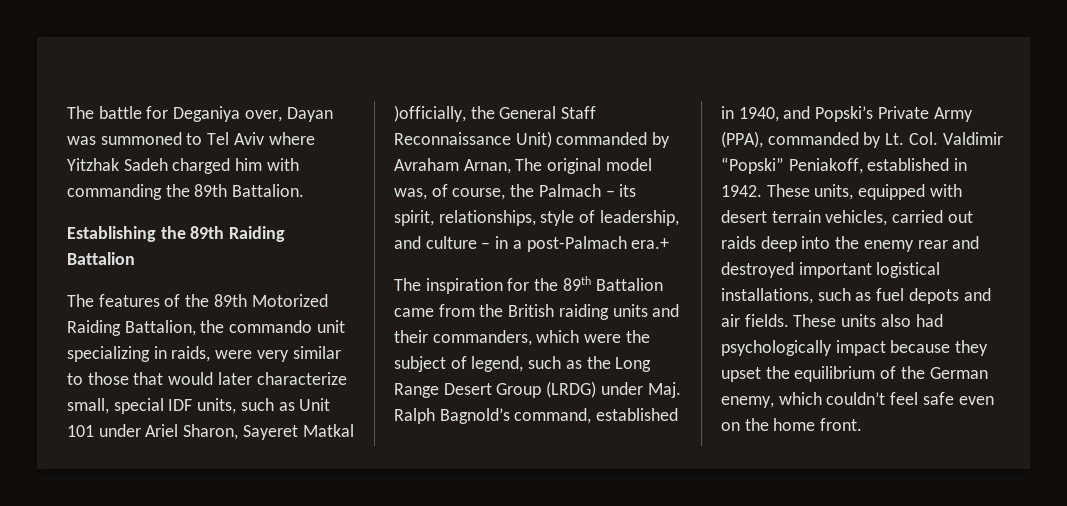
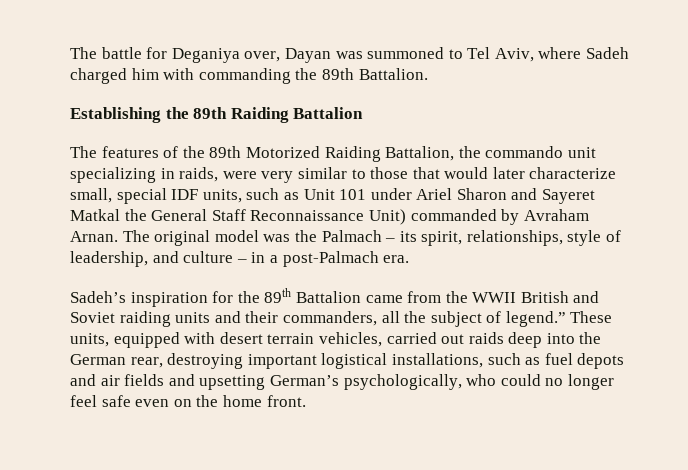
[233,132,315,145] [67,158,119,171] Aviv where Yitzhak -> [494,47,582,62] Aviv, where
[183,424,239,440] Sharon, -> [456,188,538,200] Sharon and
[394,105,466,122] )officially, -> (120, 215) none
[463,159,511,174] Arnan, -> [70,231,118,242] Arnan.
[394,184,506,200] was, of course, -> [263,234,291,242] was
[631,238,670,249] [394,278,421,291] era.+ // The -> [383,255,410,263] [70,291,126,303] era. // Sadeh’s
[508,304,555,317] British -> [472,291,600,303] [70,312,115,323] WWII British and Soviet
[536,330,622,343] which were -> [381,311,400,323] all
[471,356,652,372] [394,381,681,398] [394,408,679,424] [721,106,973,122] [721,131,1003,148] [721,157,968,174] [721,185,762,197] legend, such as the Long Range Desert Group (LRDG) under Maj. Ralph Bagnold’s command, established in 1940, and Popski’s Private Army (PPA), commanded by Lt. Col. Valdimir “Popski” Peniakoff, established in 1942. -> [505,311,566,327] legend.”
[863,236,980,252] [721,262,794,278] enemy rear and destroyed -> [70,353,244,369] German rear, destroying
[744,314,943,327] [721,340,989,356] [721,366,988,382] [721,392,886,408] fields. These units also had psychologically impact because they upset the equilibrium of the German enemy, which couldn’t -> [124,374,614,390] fields and upsetting German’s psychologically, who could no longer

